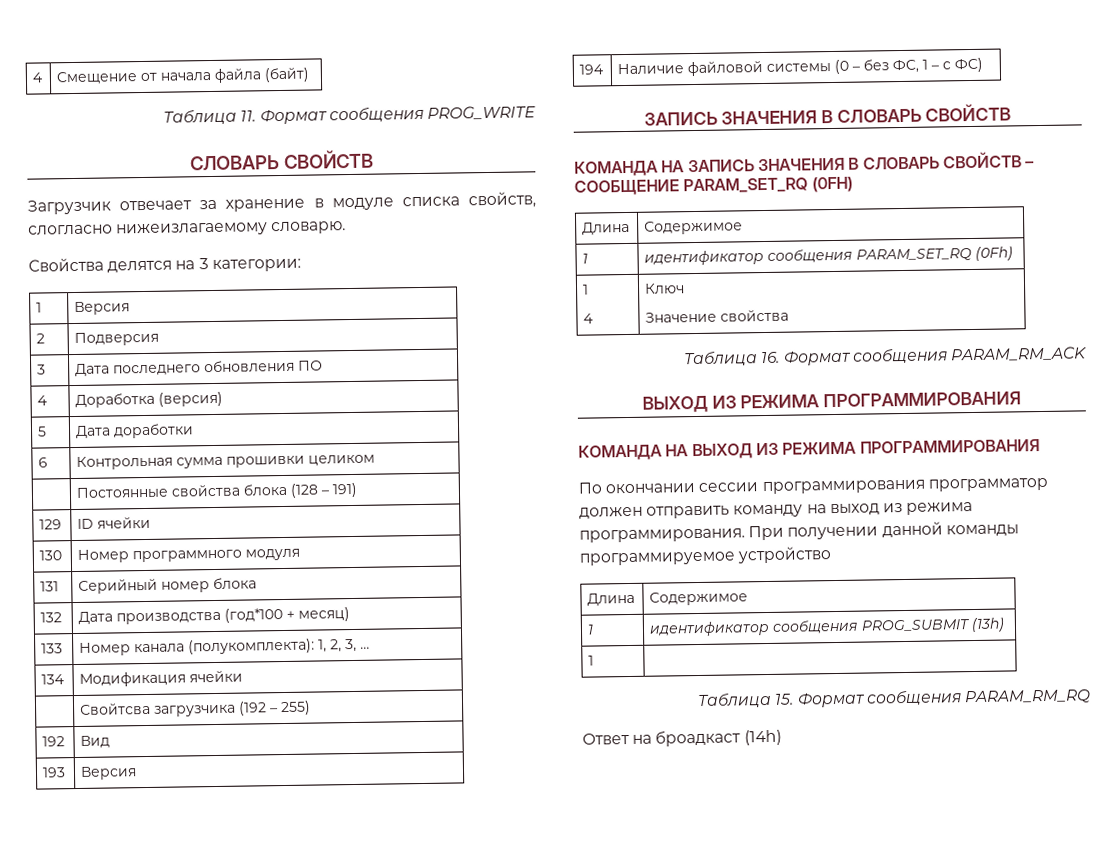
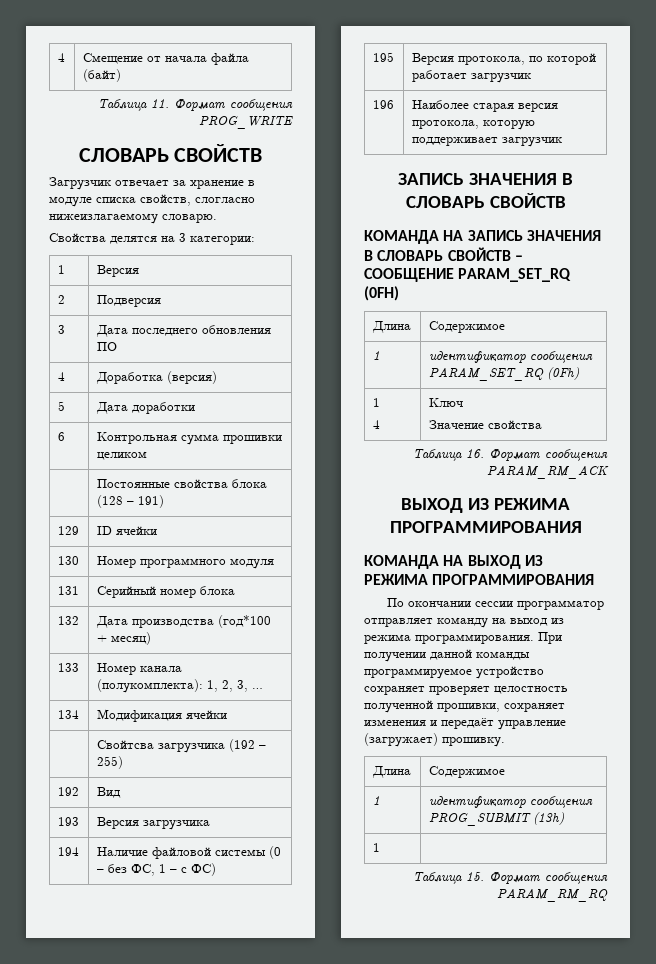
(138, 773) none -> [142,820,210,830] загрузчика
(984, 65) none -> [372,52,394,62] [411,53,596,65] [411,70,531,83] [372,100,394,109] [411,100,558,112] [411,120,535,130] [411,137,562,147] // 195 | Версия протокола, по которой работает загрузчик // 196 | Наиболее старая версия протокола, которую поддерживает загрузчик
[761,477,1048,495] [579,505,731,519] программирования программатор должен отправить -> [517,600,605,610] [364,618,433,627] программатор отправляет
(833, 555) none -> [364,686,568,695] [364,700,565,713] [364,718,566,730] [364,733,505,747] сохраняет проверяет целостность полученной прошивки, сохраняет изменения и передаёт управление (загружает) прошивку.
[582,729,782,747] // Ответ на броадкаст (14h) -> (608, 895) none

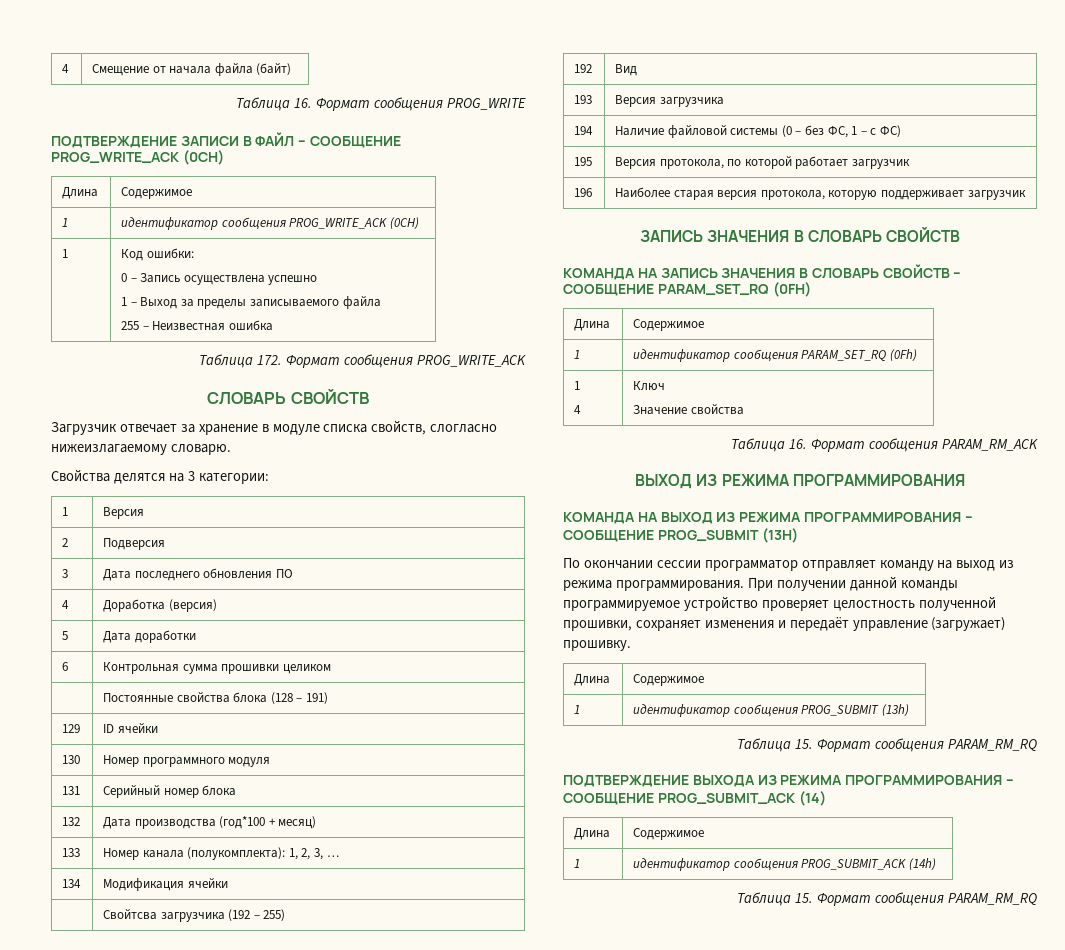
[151,99,169,108] 11. -> [294,98,313,108] 16.
(293, 122) none -> [51,132,401,148] [51,150,224,165] [62,187,99,199] [121,187,193,199] [62,218,69,227] [121,217,419,230] [62,249,69,258] [121,248,194,261] [121,273,318,285] [121,296,381,309] [121,320,273,331] [199,354,526,368] // ПОДТВЕРЖДЕНИЕ ЗАПИСИ В ФАЙЛ – СООБЩЕНИЕ PROG_WRITE_ACK (0СH) // Длина | Содержимое // 1 | идентификатор сообщения PROG_WRITE_ACK (0СH) // 1 | Код ошибки: // 0 – Запись осуществлена успешно // 1 – Выход за пределы записываемого файла // 255 – Неизвестная ошибка // Таблица 172. Формат сообщения PROG_WRITE_ACK
(595, 579) none -> [964,516,973,522] [563,528,798,543] – СООБЩЕНИЕ PROG_SUBMIT (13H)
[364,686,425,695] сохраняет -> (758, 603) none
[372,843,380,852] [413,872,608,884] [497,888,608,902] // 1 | // Таблица 15. Формат сообщения PARAM_RM_RQ -> [737,738,1037,752] [563,775,1014,787] [563,791,826,806] [574,828,611,840] [633,828,705,840] [574,859,581,868] [633,858,936,871] [737,892,1037,906] // Таблица 15. Формат сообщения PARAM_RM_RQ // ПОДТВЕРЖДЕНИЕ ВЫХОДА ИЗ РЕЖИМА ПРОГРАММИРОВАНИЯ – СООБЩЕНИЕ PROG_SUBMIT_ACK (14) // Длина | Содержимое // 1 | идентификатор сообщения PROG_SUBMIT_ACK (14h) // Таблица 15. Формат сообщения PARAM_RM_RQ

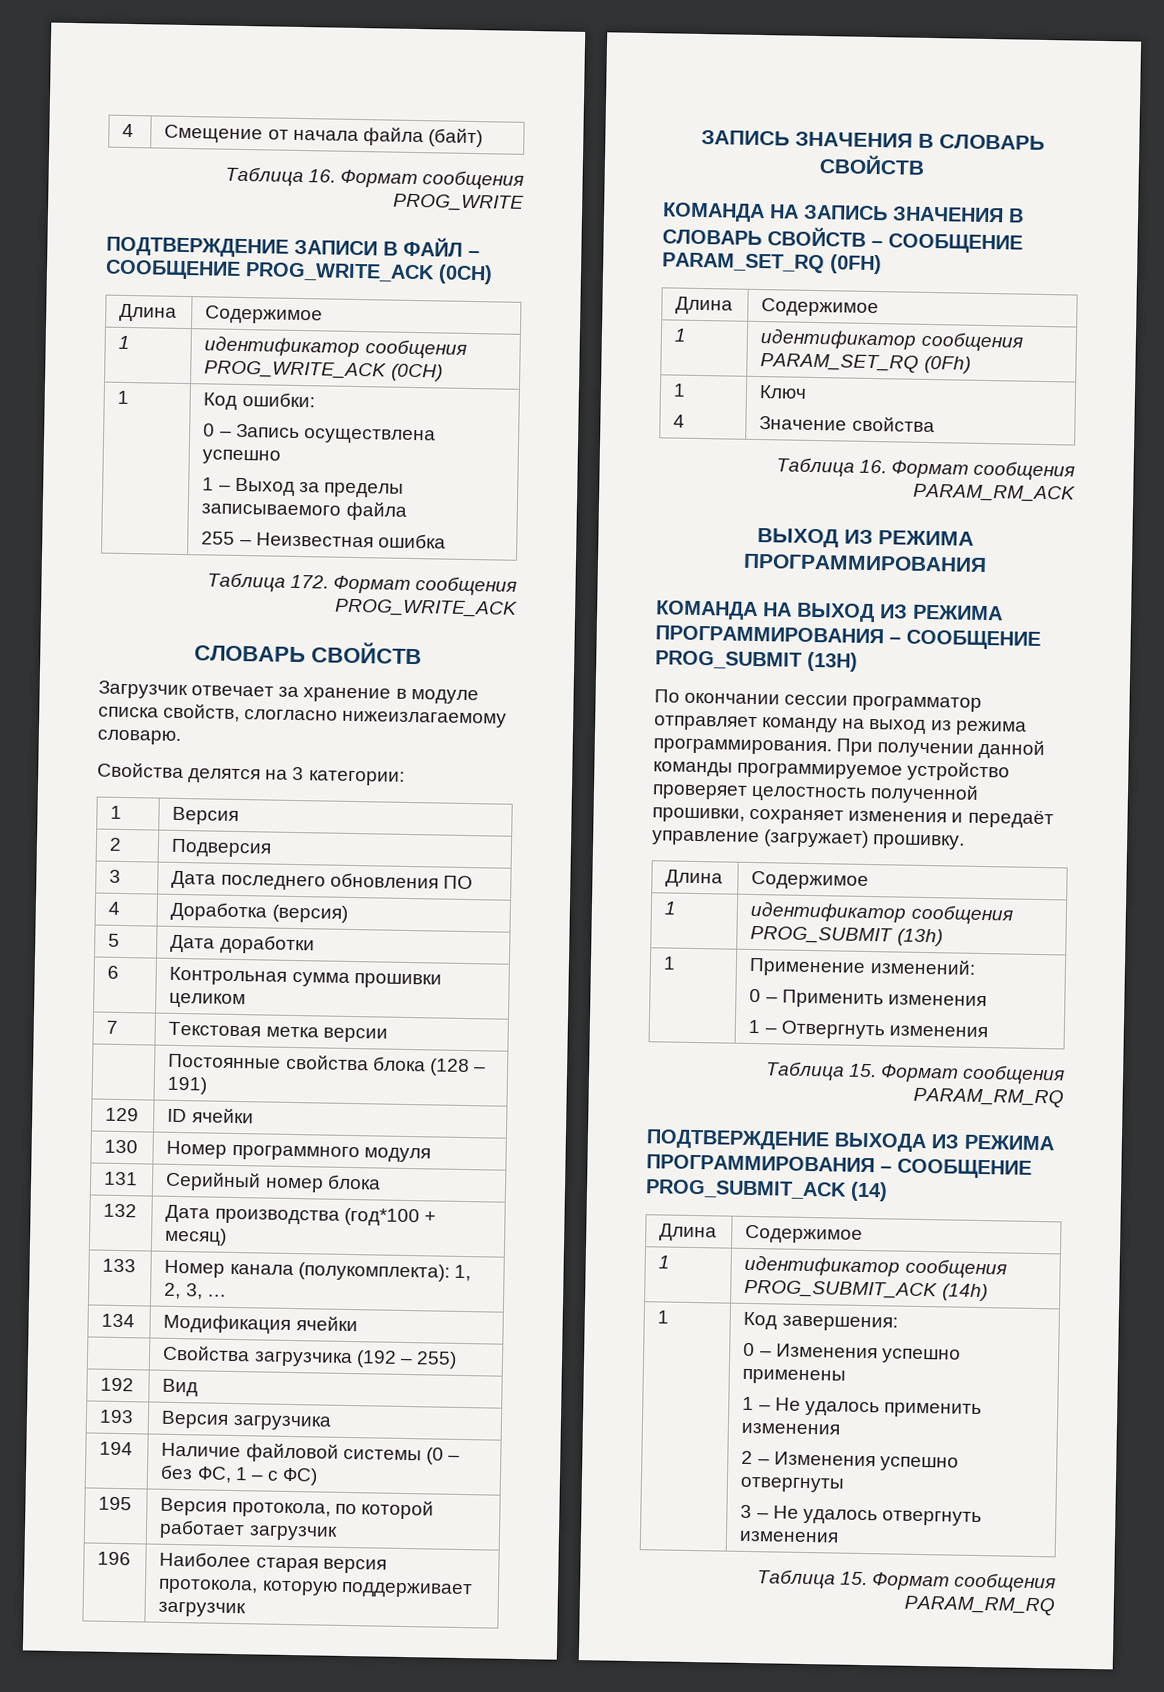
(331, 669) none -> [106,1020,119,1034] [168,1021,388,1043] // 7 | Текстовая метка версии
[103,909,158,920] Свойтсва -> [162,1345,251,1362] Свойства
(909, 710) none -> [663,956,677,970] [749,957,976,977] [749,988,987,1009] [748,1019,988,1040] // 1 | Применение изменений: // 0 – Применить изменения // 1 – Отвергнуть изменения
(936, 864) none -> [657,1310,670,1324] [743,1311,898,1332] [743,1342,961,1364] [742,1368,847,1385] [742,1396,982,1419] [741,1422,841,1435] [741,1450,959,1472] [740,1476,845,1493] [740,1504,982,1527] [739,1530,840,1543] // 1 | Код завершения: // 0 – Изменения успешно применены // 1 – Не удалось применить изменения // 2 – Изменения успешно отвергнуты // 3 – Не удалось отвергнуть изменения

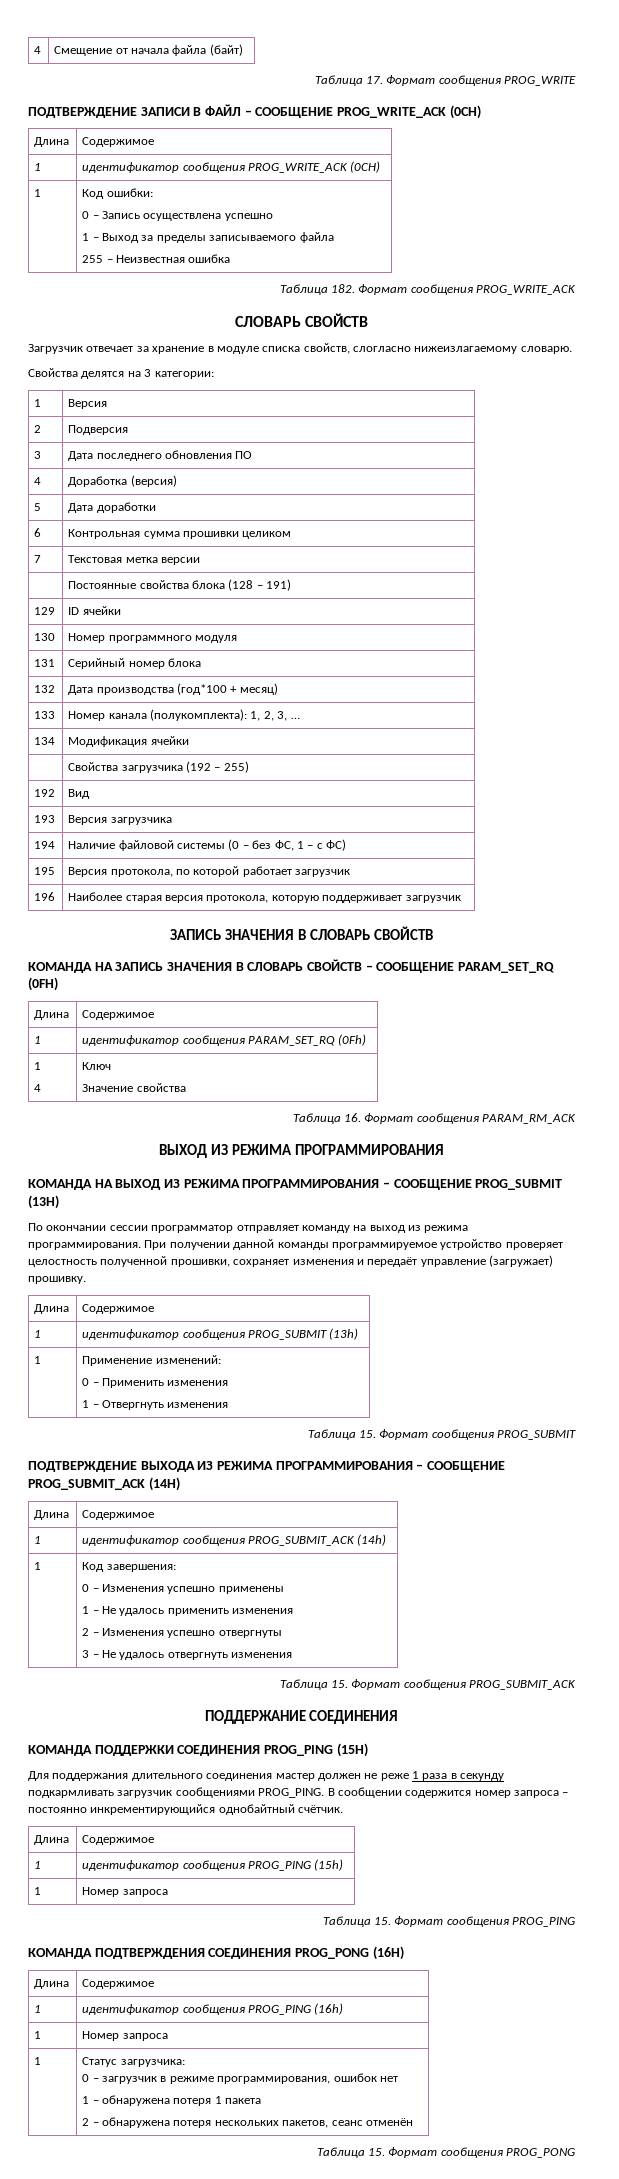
[307,169,336,183] 16. -> [365,76,383,84] 17.
[289,574,329,589] 172. -> [330,284,355,293] 182.
[913,1087,1064,1108] PARAM_RM_RQ -> [497,1430,576,1440] PROG_SUBMIT
[850,1181,888,1202] (14) -> [148,1477,180,1491] (14H)
[904,1595,1055,1616] PARAM_RM_RQ -> [469,1680,576,1690] [204,1710,399,1724] [28,1743,368,1757] [28,1771,505,1781] [28,1787,569,1798] [28,1804,344,1815] [34,1835,70,1845] [82,1835,155,1845] [34,1861,42,1869] [82,1859,344,1871] [34,1887,42,1895] [82,1887,168,1897] [322,1916,575,1927] [28,1946,404,1960] [34,1979,70,1989] [82,1979,155,1989] [34,2005,42,2013] [82,2003,344,2015] [34,2031,42,2039] [82,2031,168,2041] [34,2057,42,2065] [82,2057,185,2067] [82,2073,398,2084] [82,2095,262,2106] [82,2117,413,2128] [316,2147,575,2158] PROG_SUBMIT_ACK // ПОДДЕРЖАНИЕ СОЕДИНЕНИЯ // КОМАНДА ПОДДЕРЖКИ СОЕДИНЕНИЯ PROG_PING (15H) // Для поддержания длительного соединения мастер должен не реже 1 раза в секунду подкармливать загрузчик сообщениями PROG_PING. В сообщении содержится номер запроса – постоянно инкрементирующийся однобайтный счётчик. // Длина | Содержимое // 1 | идентификатор сообщения PROG_PING (15h) // 1 | Номер запроса // Таблица 15. Формат сообщения PROG_PING // КОМАНДА ПОДТВЕРЖДЕНИЯ СОЕДИНЕНИЯ PROG_PONG (16H) // Длина | Содержимое // 1 | идентификатор сообщения PROG_PING (16h) // 1 | Номер запроса // 1 | Статус загрузчика: // 0 – загрузчик в режиме программирования, ошибок нет // 1 – обнаружена потеря 1 пакета // 2 – обнаружена потеря нескольких пакетов, сеанс отменён // Таблица 15. Формат сообщения PROG_PONG

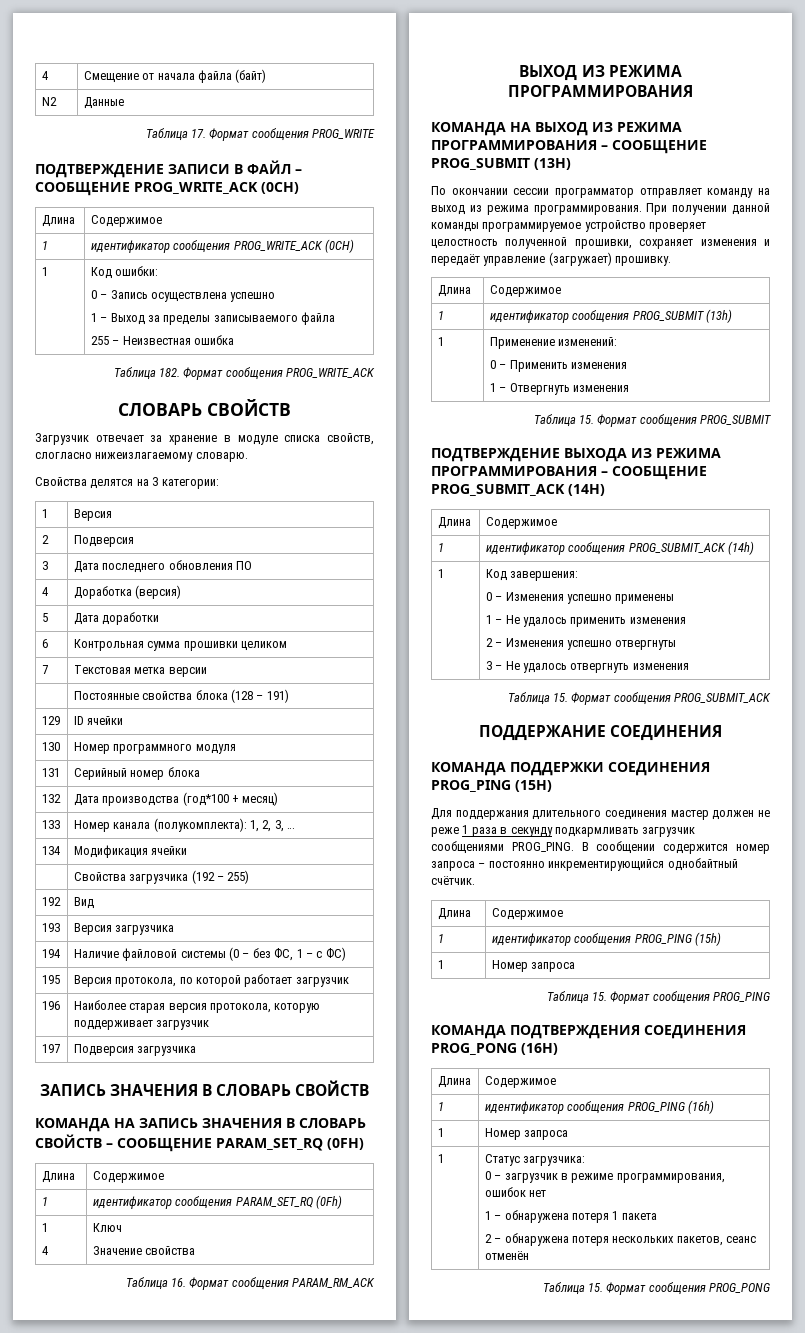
(243, 50) none -> [41,97,57,106] [83,97,124,109] // N2 | Данные
(461, 899) none -> [41,1044,60,1053] [73,1044,197,1056] // 197 | Подверсия загрузчика

